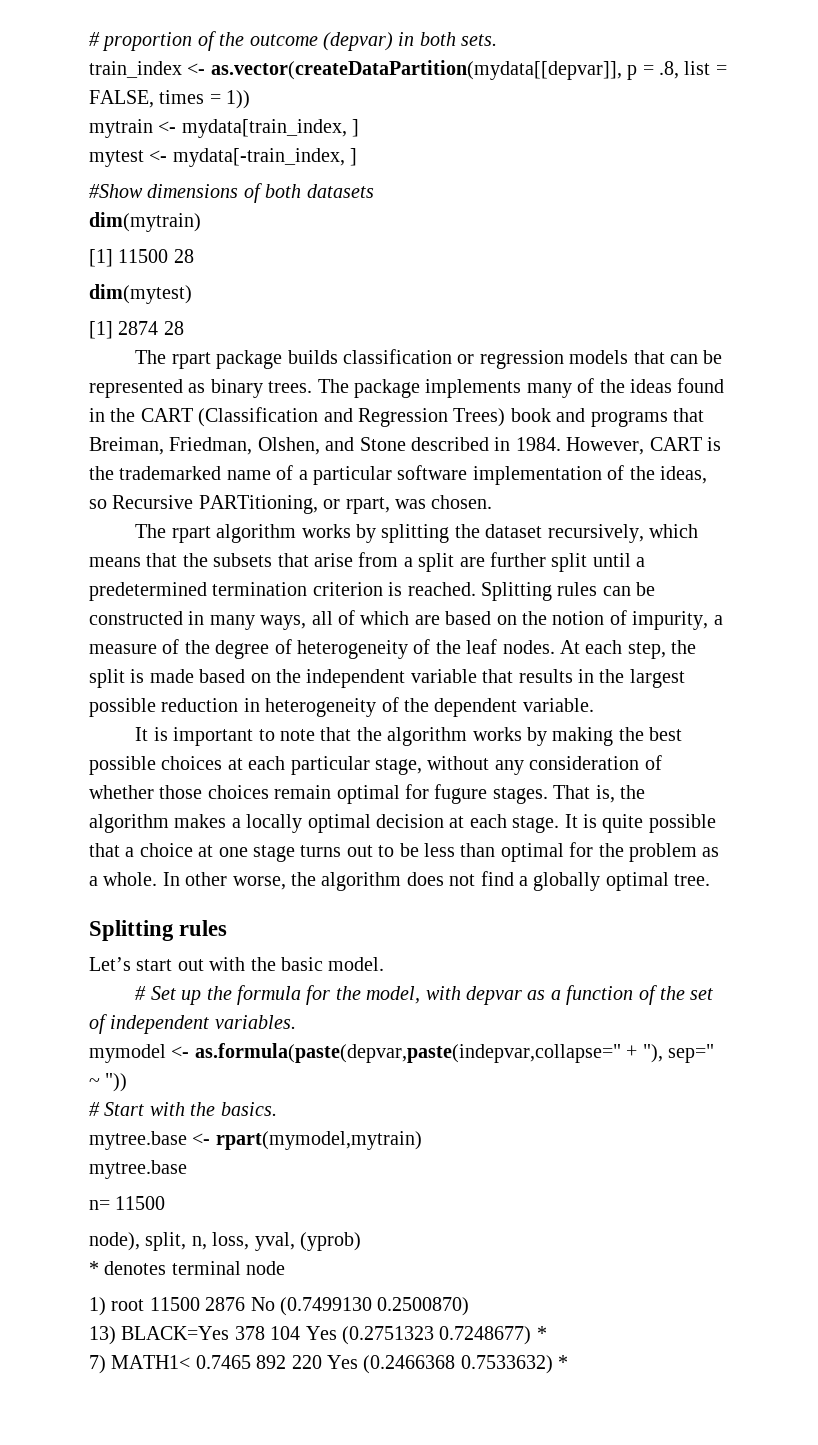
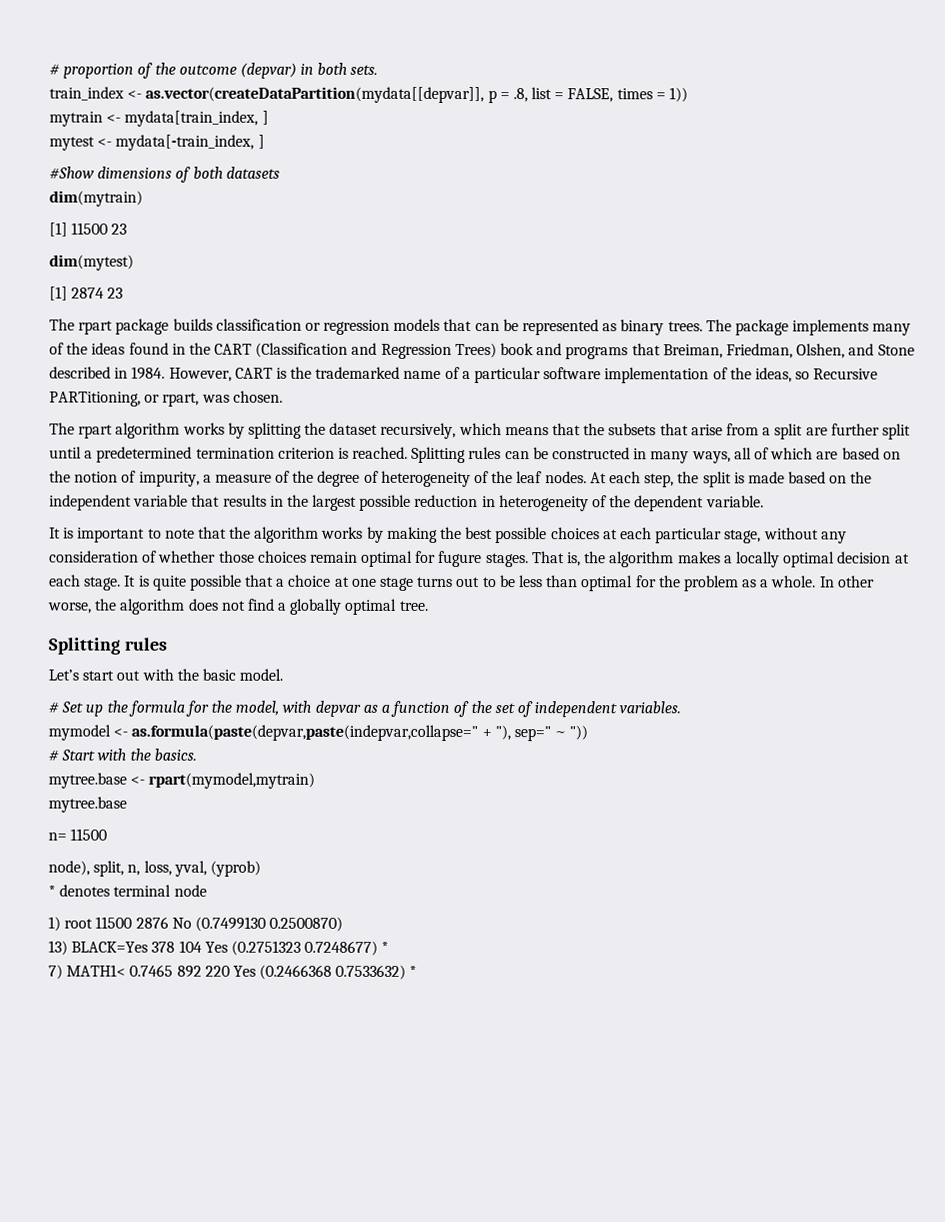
[173,249,194,263] 28 -> [111,223,128,235] 23
[163,321,184,335] 28 -> [107,287,124,299] 23

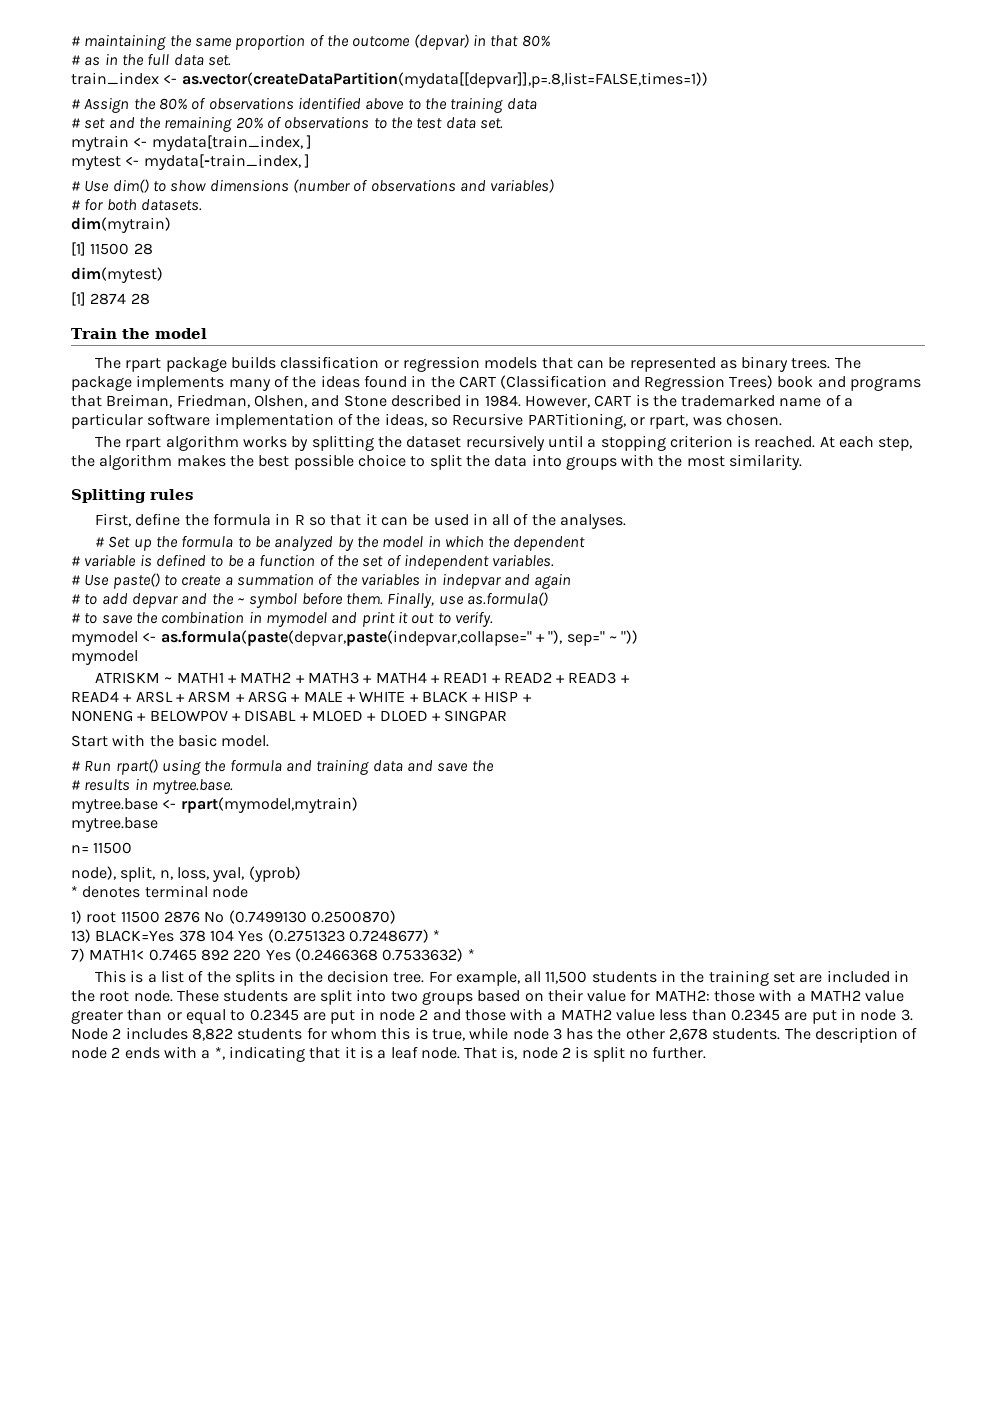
[49,64,60,75] # -> [71,34,232,50] # maintaining the same
[317,62,379,75] [49,86,689,104] both sets. // train_index <- as.vector(createDataPartition(mydata[[depvar]], p = .8, list = FALSE, times = 1)) -> [490,35,550,47] [71,53,231,66] [71,72,708,88] [71,97,537,113] [71,116,503,132] that 80% // # as in the full data set. // train_index <- as.vector(createDataPartition(mydata[[depvar]],p=.8,list=FALSE,times=1)) // # Assign the 80% of observations identified above to the training data // # set and the remaining 20% of observations to the test data set.
[49,166,280,183] #Show dimensions of both datasets -> [71,179,555,193] [71,198,202,211] # Use dim() to show dimensions (number of observations and variables) // # for both datasets.
[111,223,128,235] 23 -> [133,243,153,255] 28
[107,287,124,299] 23 -> [130,293,150,305] [71,328,207,339] 28 // Train the model
[380,422,911,440] [49,446,901,464] [49,470,873,488] [49,494,764,512] [49,526,847,544] [49,550,910,568] [49,574,875,592] [47,598,429,615] [48,637,167,655] [48,668,284,681] recursively, which means that the subsets that arise from a split are further split until a predetermined termination criterion is reached. Splitting rules can be constructed in many ways, all of which are based on the notion of impurity, a measure of the degree of heterogeneity of the leaf nodes. At each step, the split is made based on the independent variable that results in the largest possible reduction in heterogeneity of the dependent variable. // It is important to note that the algorithm works by making the best possible choices at each particular stage, without any consideration of whether those choices remain optimal for fugure stages. That is, the algorithm makes a locally optimal decision at each stage. It is quite possible that a choice at one stage turns out to be less than optimal for the problem as a whole. In other worse, the algorithm does not find a globally optimal tree. // Splitting rules // Let’s start out with the basic model. -> [465,435,913,451] [71,454,803,470] [71,489,193,503] [94,513,627,529] recursively until a stopping criterion is reached. At each step, the algorithm makes the best possible choice to split the data into groups with the most similarity. // Splitting rules // First, define the formula in R so that it can be used in all of the analyses.
[184,700,378,717] for the model, with depvar as -> [237,535,586,551] [71,554,244,567] to be analyzed by the model in which the dependent // # variable is defined to be
(682, 707) none -> [71,573,572,589] [71,592,548,608] [71,611,493,627] // # Use paste() to create a summation of the variables in indepvar and again // # to add depvar and the ~ symbol before them. Finally, use as.formula() // # to save the combination in mymodel and print it out to verify.
[48,748,197,761] # Start with the basics. -> [71,650,138,665] [94,672,630,684] [71,691,532,703] [71,710,508,722] [71,734,270,747] [71,759,494,775] [71,778,233,794] mymodel // ATRISKM ~ MATH1 + MATH2 + MATH3 + MATH4 + READ1 + READ2 + READ3 + // READ4 + ARSL + ARSM + ARSG + MALE + WHITE + BLACK + HISP + // NONENG + BELOWPOV + DISABL + MLOED + DLOED + SINGPAR // Start with the basic model. // # Run rpart() using the formula and training data and save the // # results in mytree.base.
(418, 971) none -> [94,970,910,986] [71,989,905,1005] [71,1008,913,1024] [71,1027,918,1043] [71,1046,707,1062] // This is a list of the splits in the decision tree. For example, all 11,500 students in the training set are included in the root node. These students are split into two groups based on their value for MATH2: those with a MATH2 value greater than or equal to 0.2345 are put in node 2 and those with a MATH2 value less than 0.2345 are put in node 3. Node 2 includes 8,822 students for whom this is true, while node 3 has the other 2,678 students. The description of node 2 ends with a *, indicating that it is a leaf node. That is, node 2 is split no further.

